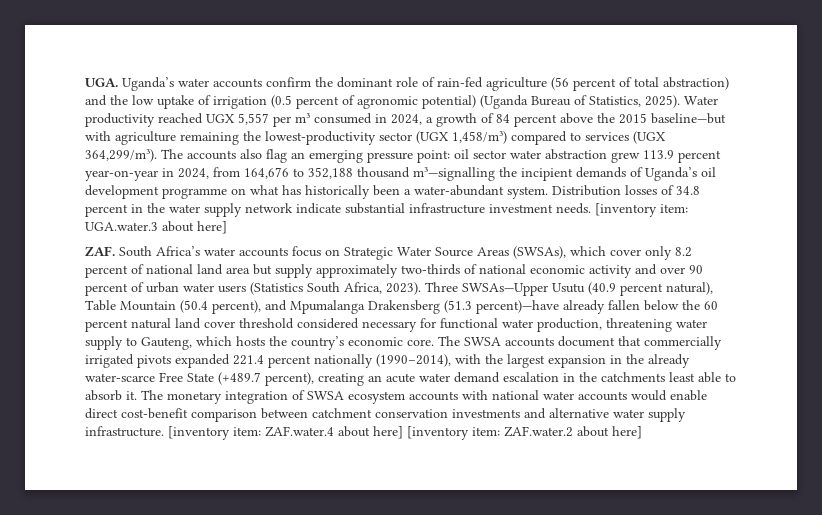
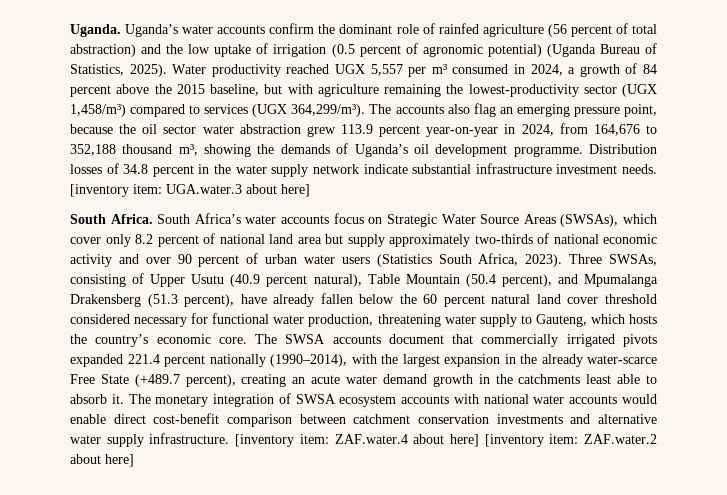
[85,78,118,87] UGA. -> [70,24,121,37] Uganda.
[437,77,483,88] rain-fed -> [438,23,479,34] rainfed
[651,113,726,124] baseline—but -> [210,84,283,96] baseline, but
[417,150,450,163] point: -> [624,104,658,117] [70,124,137,134] point, because the
[413,167,573,181] m³—signalling the incipient -> [178,144,275,157] m³, showing the
[162,185,548,199] programme on what has historically been a water-abundant system. -> [513,146,583,157] programme.
[85,246,115,256] ZAF. -> [70,214,153,224] South Africa.
[462,283,548,296] SWSAs—Upper -> [608,254,657,266] [70,273,186,287] SWSAs, consisting of Upper
[476,300,559,314] percent)—have -> [184,294,267,307] percent), have
[503,372,559,382] escalation -> [432,374,473,387] growth

